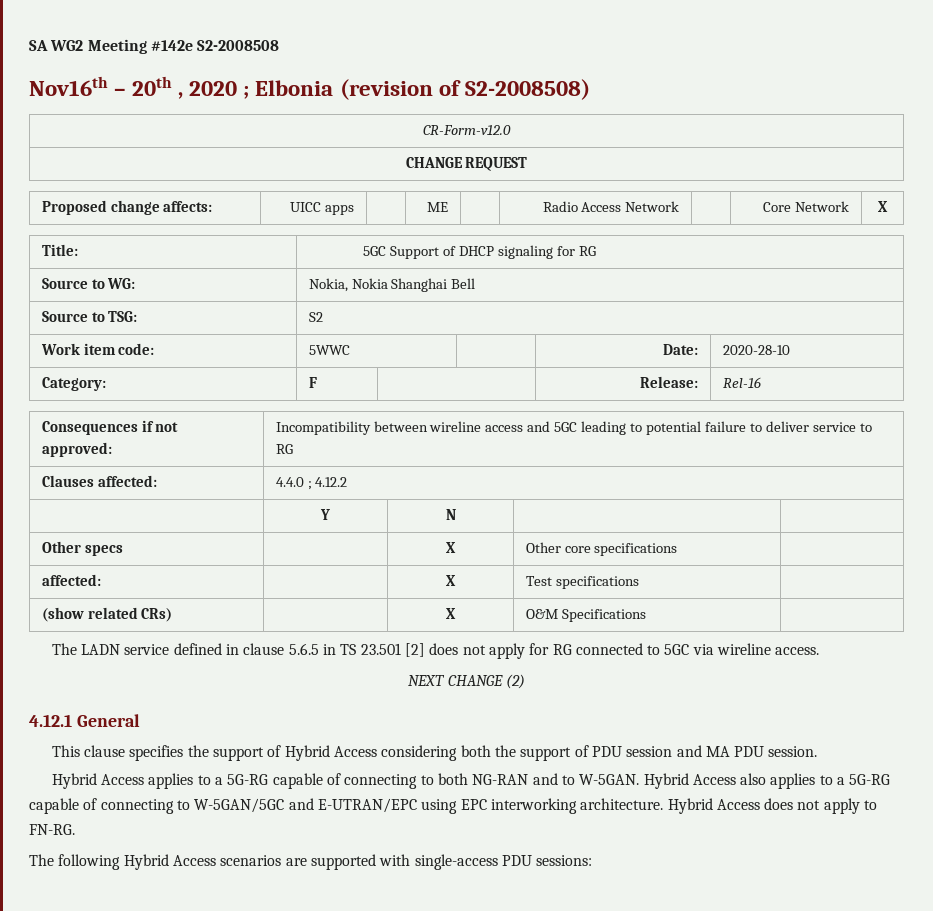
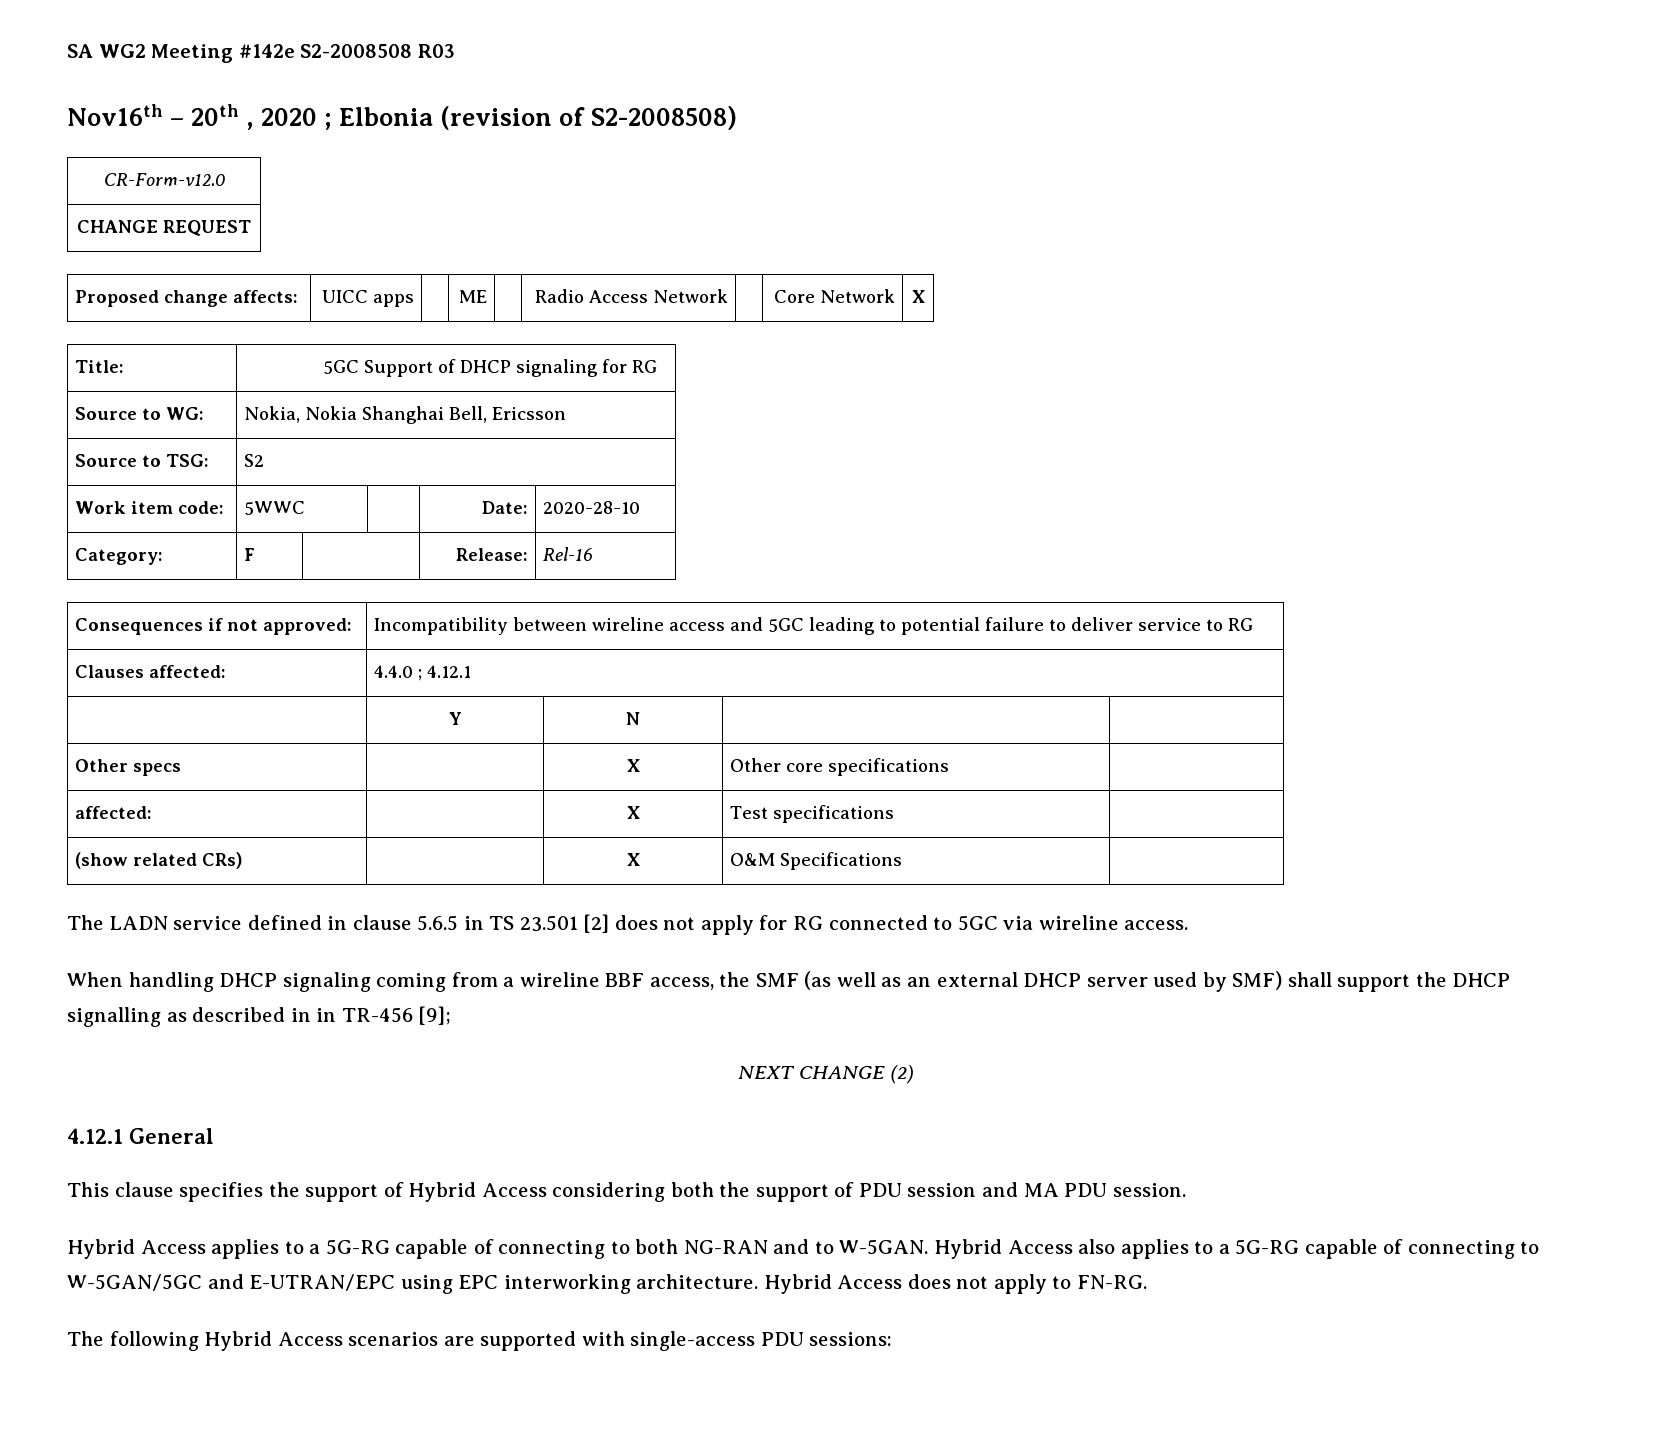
(280, 45) none -> [417,44,455,58] R03
[451,278,476,289] Bell -> [449,406,567,423] Bell, Ericsson
[315,477,348,487] 4.12.2 -> [427,665,472,678] 4.12.1
(820, 651) none -> [67,971,1511,992] [67,1006,452,1027] // When handling DHCP signaling coming from a wireline BBF access, the SMF (as well as an external DHCP server used by SMF) shall support the DHCP signalling as described in in TR-456 [9];

